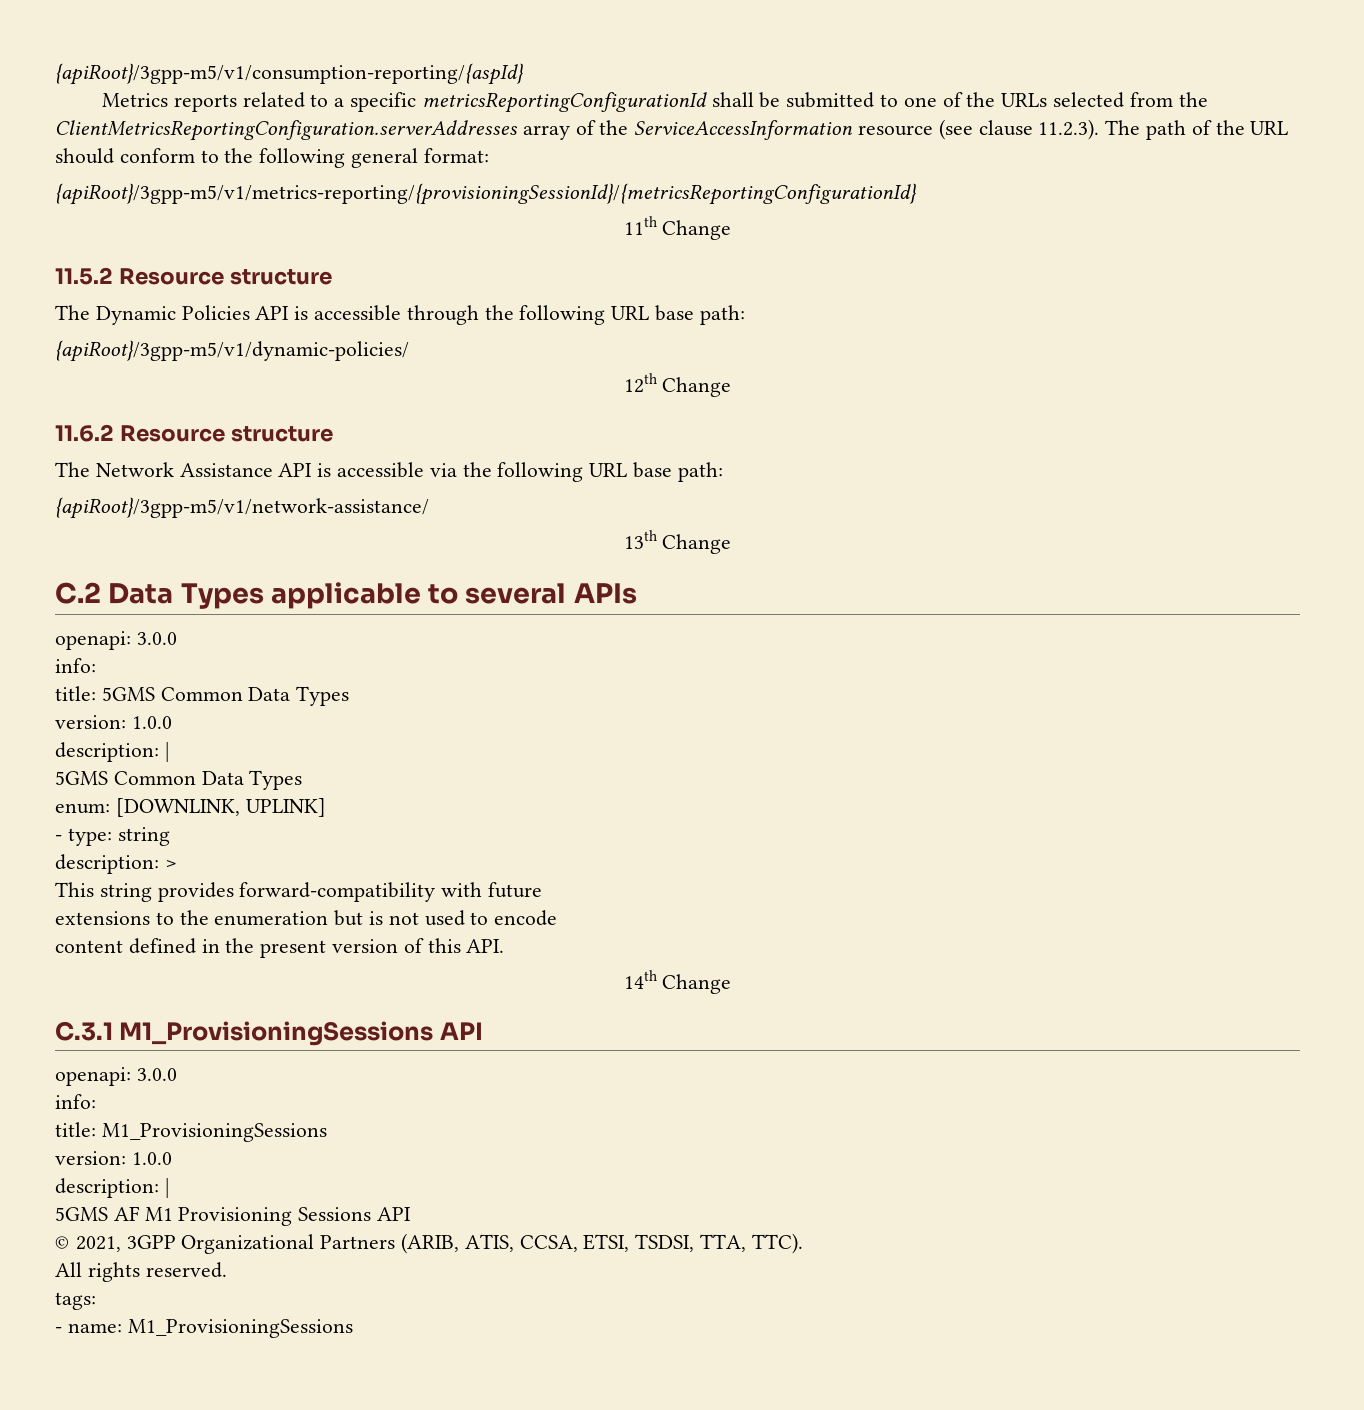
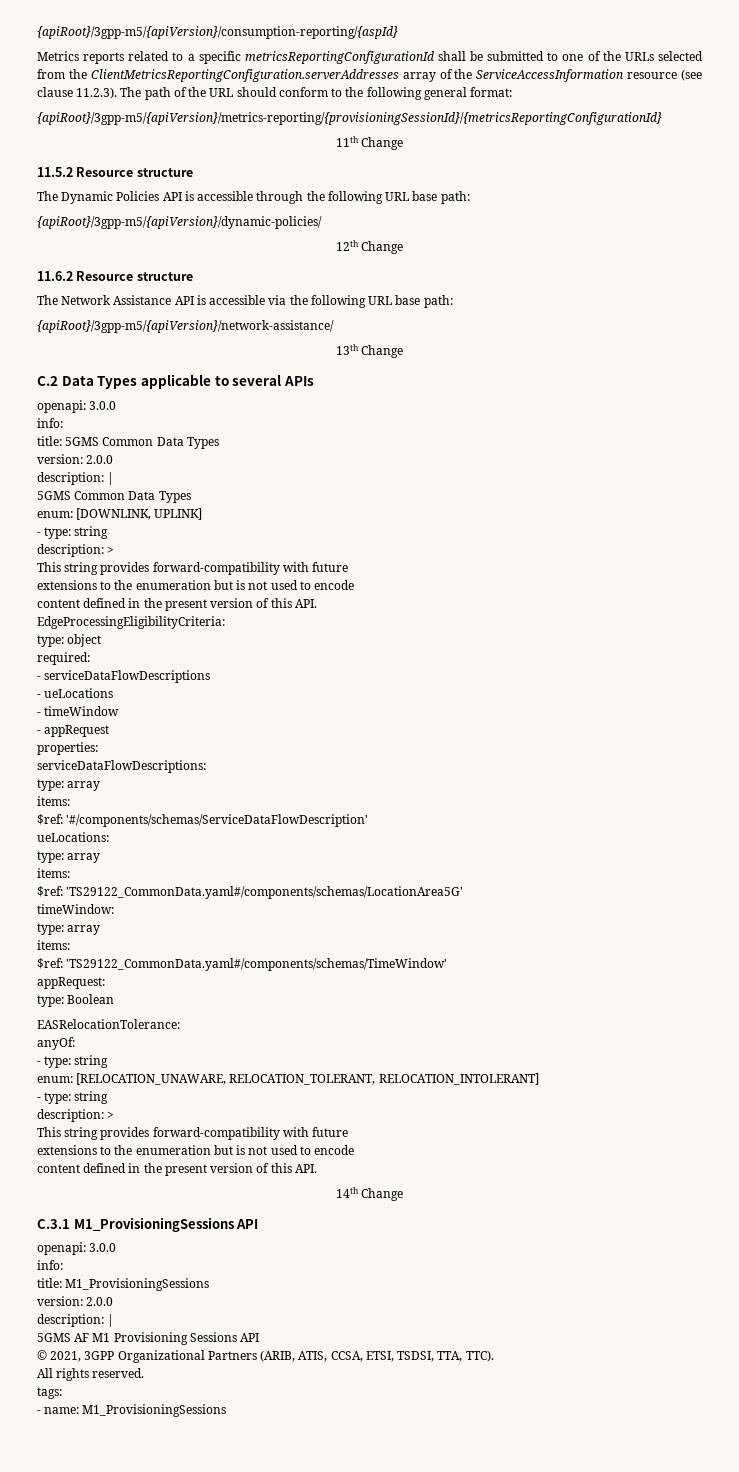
[55,63,523,85] {apiRoot}/3gpp-m5/v1/consumption-reporting/{aspId} -> [37,26,398,39] {apiRoot}/3gpp-m5/{apiVersion}/consumption-reporting/{aspId}
[55,183,916,205] {apiRoot}/3gpp-m5/v1/metrics-reporting/{provisioningSessionId}/{metricsReportingConfigurationId} -> [37,112,662,125] {apiRoot}/3gpp-m5/{apiVersion}/metrics-reporting/{provisioningSessionId}/{metricsReportingConfigurationId}
[55,340,409,362] {apiRoot}/3gpp-m5/v1/dynamic-policies/ -> [37,216,322,229] {apiRoot}/3gpp-m5/{apiVersion}/dynamic-policies/
[55,497,429,519] {apiRoot}/3gpp-m5/v1/network-assistance/ -> [37,320,334,333] {apiRoot}/3gpp-m5/{apiVersion}/network-assistance/
[131,716,172,729] 1.0.0 -> [86,455,114,464] 2.0.0
(505, 946) none -> [37,616,225,629] [37,634,102,647] [37,652,90,665] [37,670,211,683] [37,688,114,698] [37,706,120,716] [37,725,110,737] [37,742,98,755] [37,760,206,773] [37,779,101,791] [37,796,70,806] [37,814,369,827] [37,832,109,842] [37,851,101,863] [37,868,70,878] [37,886,464,899] [37,904,114,914] [37,923,101,935] [37,940,70,950] [37,958,448,971] [37,977,105,989] [37,994,115,1007] [37,1019,180,1029] [37,1037,75,1050] [37,1055,109,1068] [37,1073,539,1085] [37,1091,109,1104] [37,1109,115,1122] [37,1127,349,1140] [37,1145,355,1155] [37,1163,317,1176] // EdgeProcessingEligibilityCriteria: // type: object // required: // - serviceDataFlowDescriptions // - ueLocations // - timeWindow // - appRequest // properties: // serviceDataFlowDescriptions: // type: array // items: // $ref: '#/components/schemas/ServiceDataFlowDescription' // ueLocations: // type: array // items: // $ref: 'TS29122_CommonData.yaml#/components/schemas/LocationArea5G' // timeWindow: // type: array // items: // $ref: 'TS29122_CommonData.yaml#/components/schemas/TimeWindow' // appRequest: // type: Boolean // EASRelocationTolerance: // anyOf: // - type: string // enum: [RELOCATION_UNAWARE, RELOCATION_TOLERANT, RELOCATION_INTOLERANT] // - type: string // description: > // This string provides forward-compatibility with future // extensions to the enumeration but is not used to encode // content defined in the present version of this API.
[131,1152,172,1165] 1.0.0 -> [86,1297,114,1306] 2.0.0

